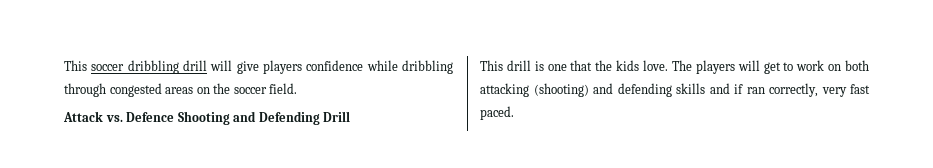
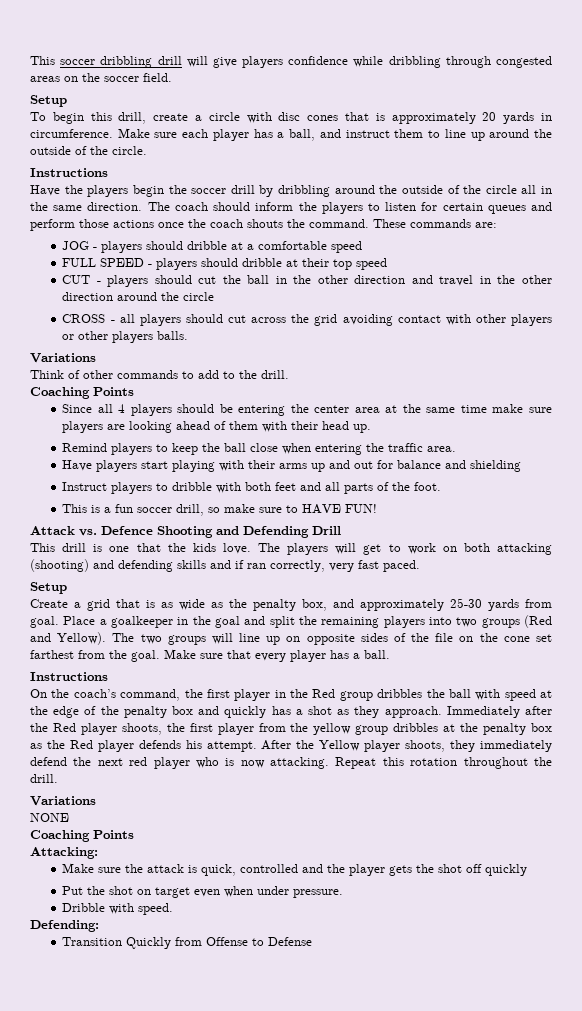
(298, 88) none -> [30,95,67,107] [30,112,553,124] [30,128,552,141] [30,146,147,155] [30,168,108,177] [30,185,552,197] [30,202,553,214] [30,219,497,231] [62,241,363,253] [62,258,388,270] [62,275,552,287] [62,292,215,301] [62,314,553,326] [62,331,189,343] [30,353,96,363] [30,370,289,379] [30,387,134,399] [62,404,552,416] [62,421,372,433] [62,443,457,455] [62,460,522,472] [62,482,442,494] [62,504,378,516] // Setup // To begin this drill, create a circle with disc cones that is approximately 20 yards in circumference. Make sure each player has a ball, and instruct them to line up around the outside of the circle. // Instructions // Have the players begin the soccer drill by dribbling around the outside of the circle all in the same direction. The coach should inform the players to listen for certain queues and perform those actions once the coach shouts the command. These commands are: // JOG - players should dribble at a comfortable speed // FULL SPEED - players should dribble at their top speed // CUT - players should cut the ball in the other direction and travel in the other direction around the circle // CROSS - all players should cut across the grid avoiding contact with other players or other players balls. // Variations // Think of other commands to add to the drill. // Coaching Points // Since all 4 players should be entering the center area at the same time make sure players are looking ahead of them with their head up. // Remind players to keep the ball close when entering the traffic area. // Have players start playing with their arms up and out for balance and shielding // Instruct players to dribble with both feet and all parts of the foot. // This is a fun soccer drill, so make sure to HAVE FUN!
(514, 113) none -> [30,582,67,594] [30,598,552,611] [30,615,552,628] [30,632,553,645] [30,649,390,662] [30,672,108,681] [30,689,552,701] [30,706,552,718] [30,723,552,735] [30,740,552,752] [30,757,552,769] [30,774,58,783] [30,796,96,806] [30,813,69,822] [30,830,134,842] [30,847,98,859] [62,863,528,876] [62,886,344,898] [62,903,174,915] [30,920,99,932] [62,937,313,949] // Setup // Create a grid that is as wide as the penalty box, and approximately 25-30 yards from goal. Place a goalkeeper in the goal and split the remaining players into two groups (Red and Yellow). The two groups will line up on opposite sides of the file on the cone set farthest from the goal. Make sure that every player has a ball. // Instructions // On the coach’s command, the first player in the Red group dribbles the ball with speed at the edge of the penalty box and quickly has a shot as they approach. Immediately after the Red player shoots, the first player from the yellow group dribbles at the penalty box as the Red player defends his attempt. After the Yellow player shoots, they immediately defend the next red player who is now attacking. Repeat this rotation throughout the drill. // Variations // NONE // Coaching Points // Attacking: // Make sure the attack is quick, controlled and the player gets the shot off quickly // Put the shot on target even when under pressure. // Dribble with speed. // Defending: // Transition Quickly from Offense to Defense

